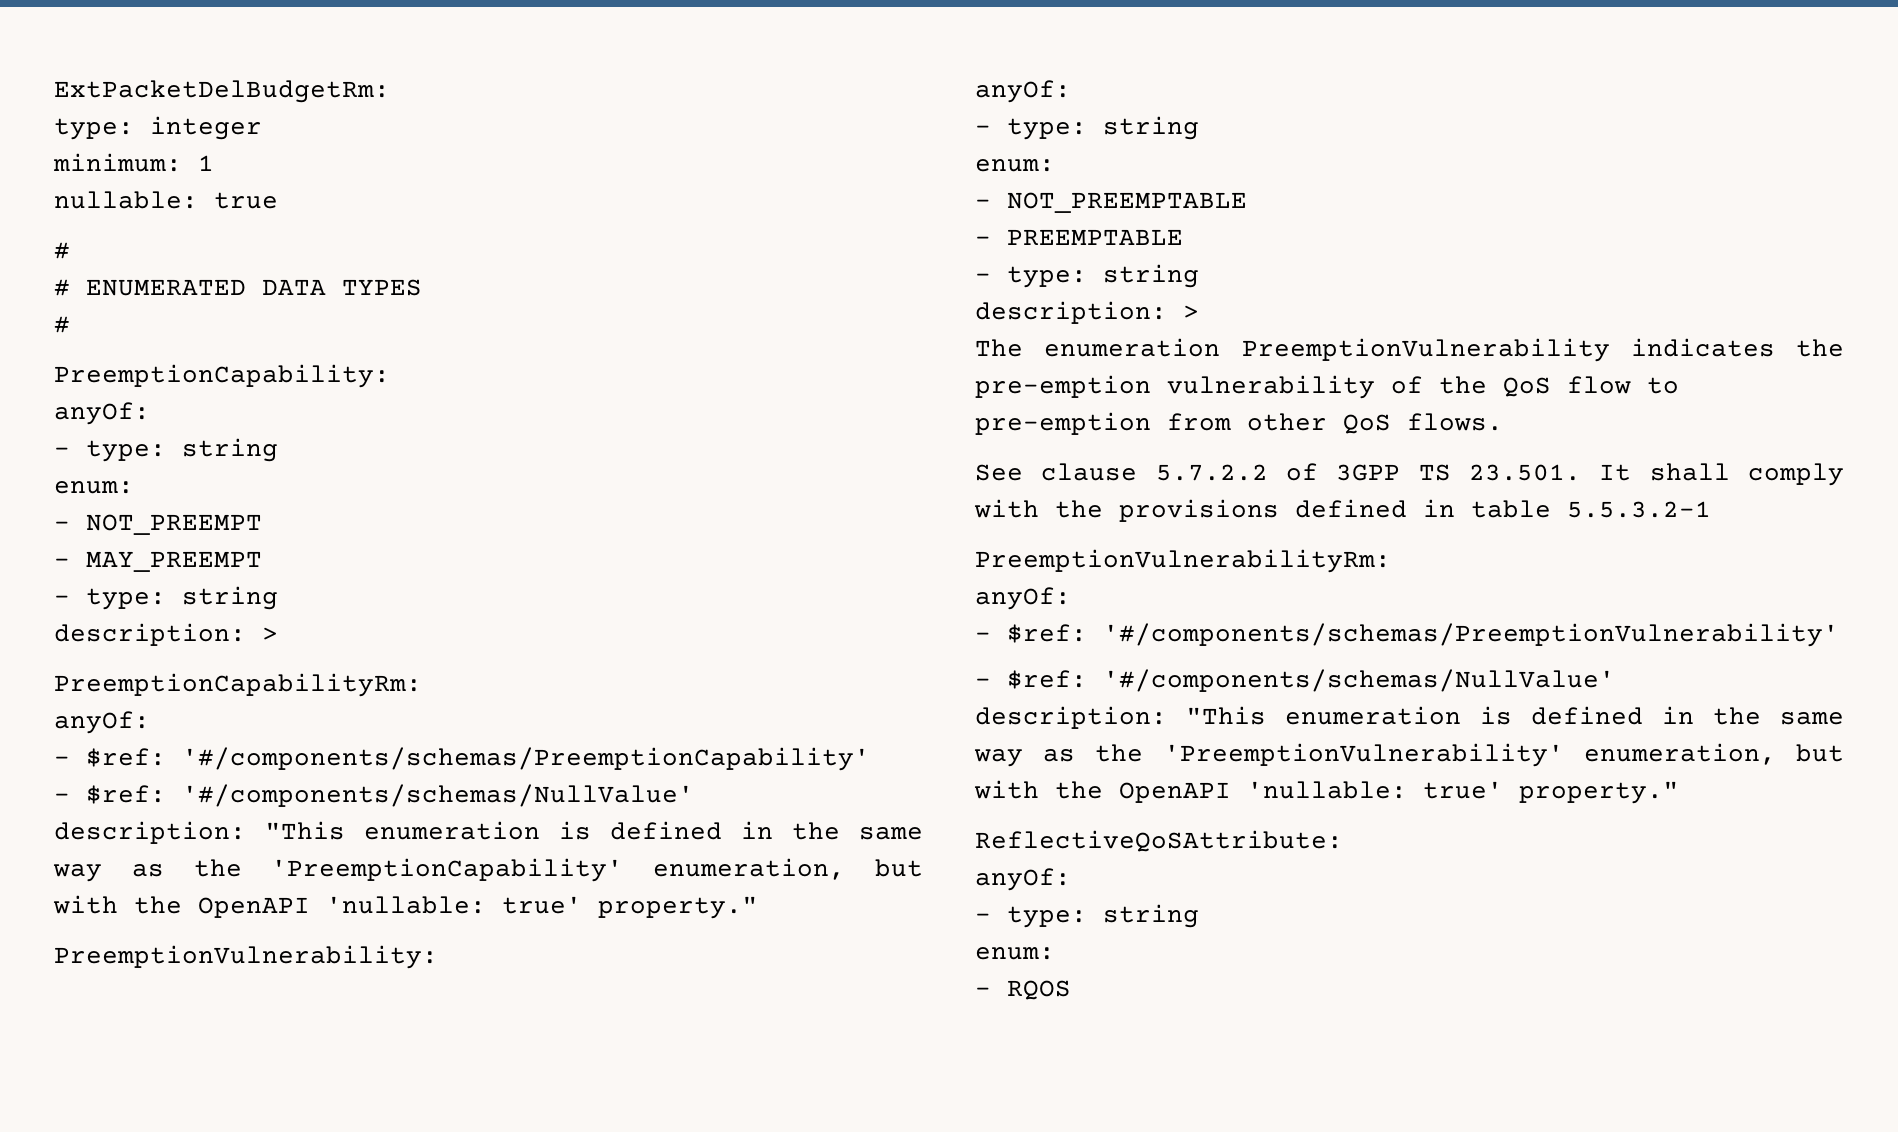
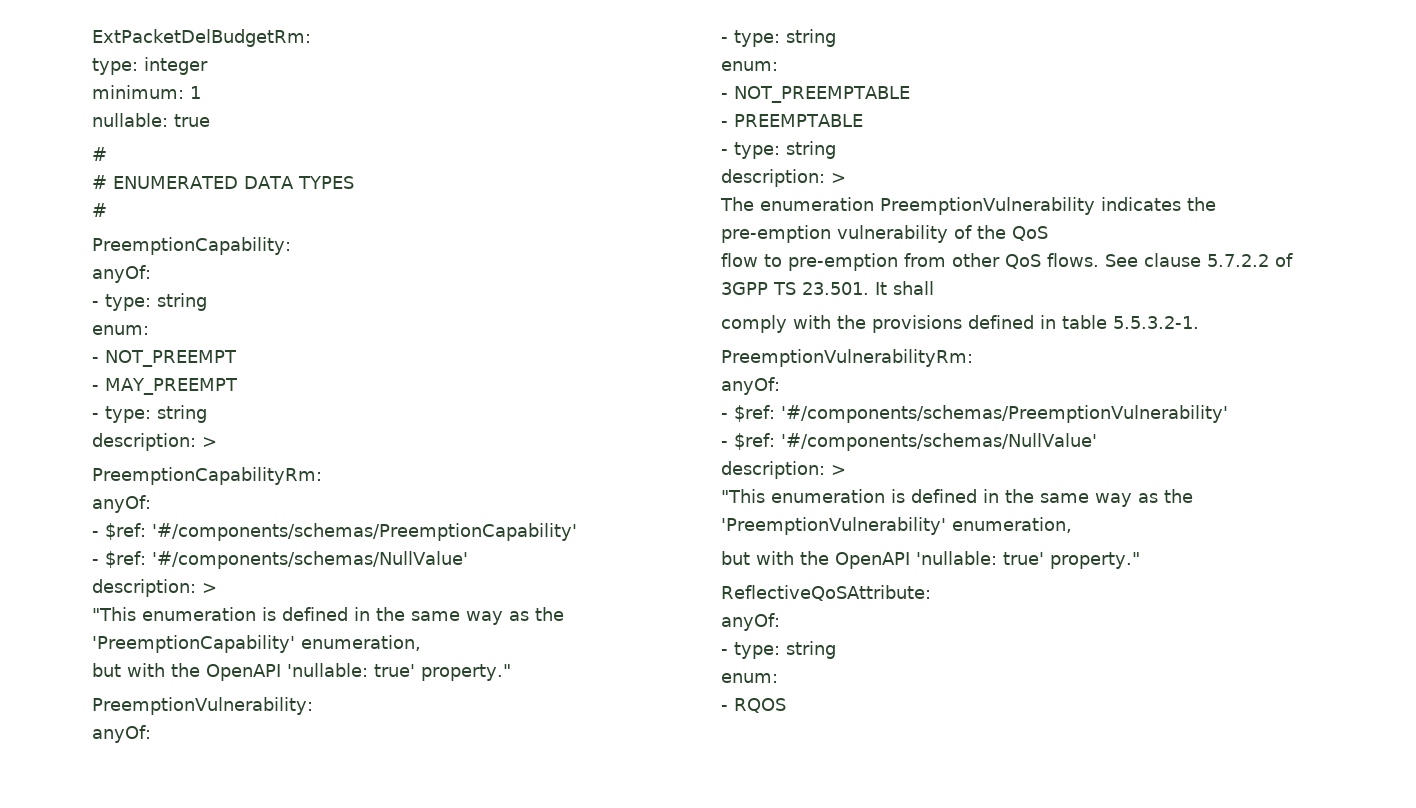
(246, 832) none -> [202,583,217,593] > //
(846, 869) none -> (421, 643) //
(1551, 387) none -> (1048, 233) //
(1503, 422) // -> (1099, 260) none
(1730, 472) none -> (934, 288) //
[1567,501,1711,518] 5.5.3.2-1 -> [1113,316,1199,329] 5.5.3.2-1.
(1167, 717) none -> [831,465,846,475] > //
(1776, 754) none -> (1072, 525) //

